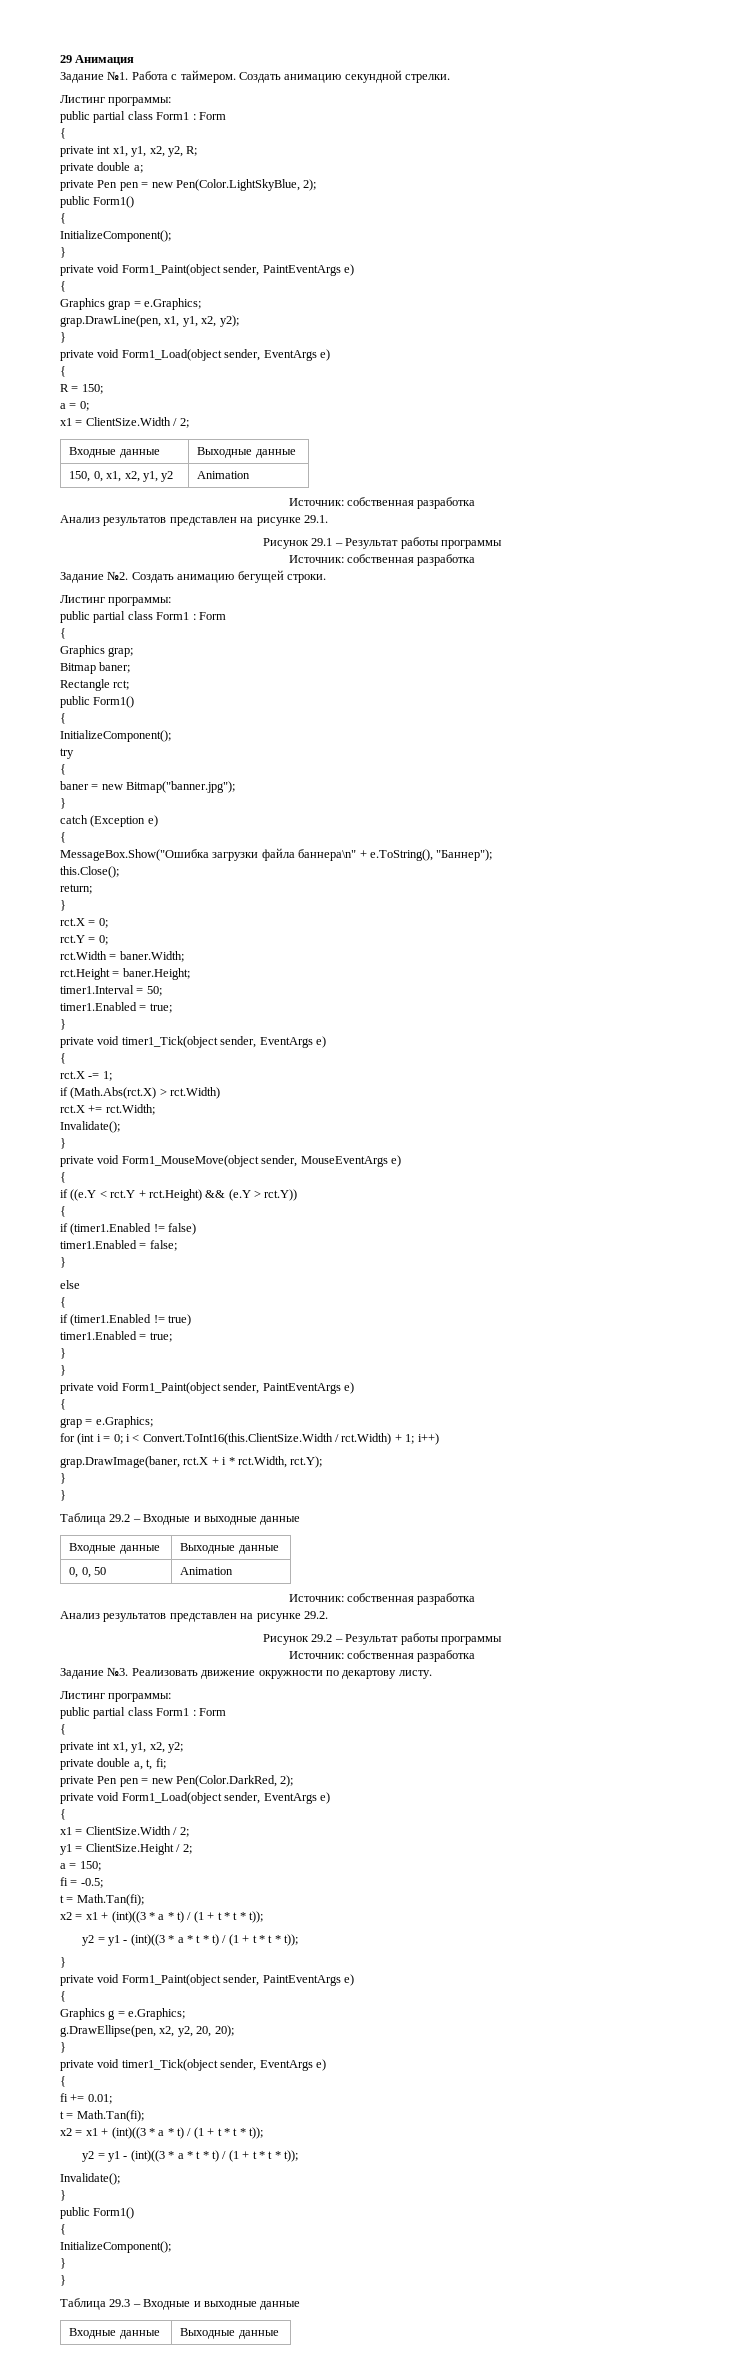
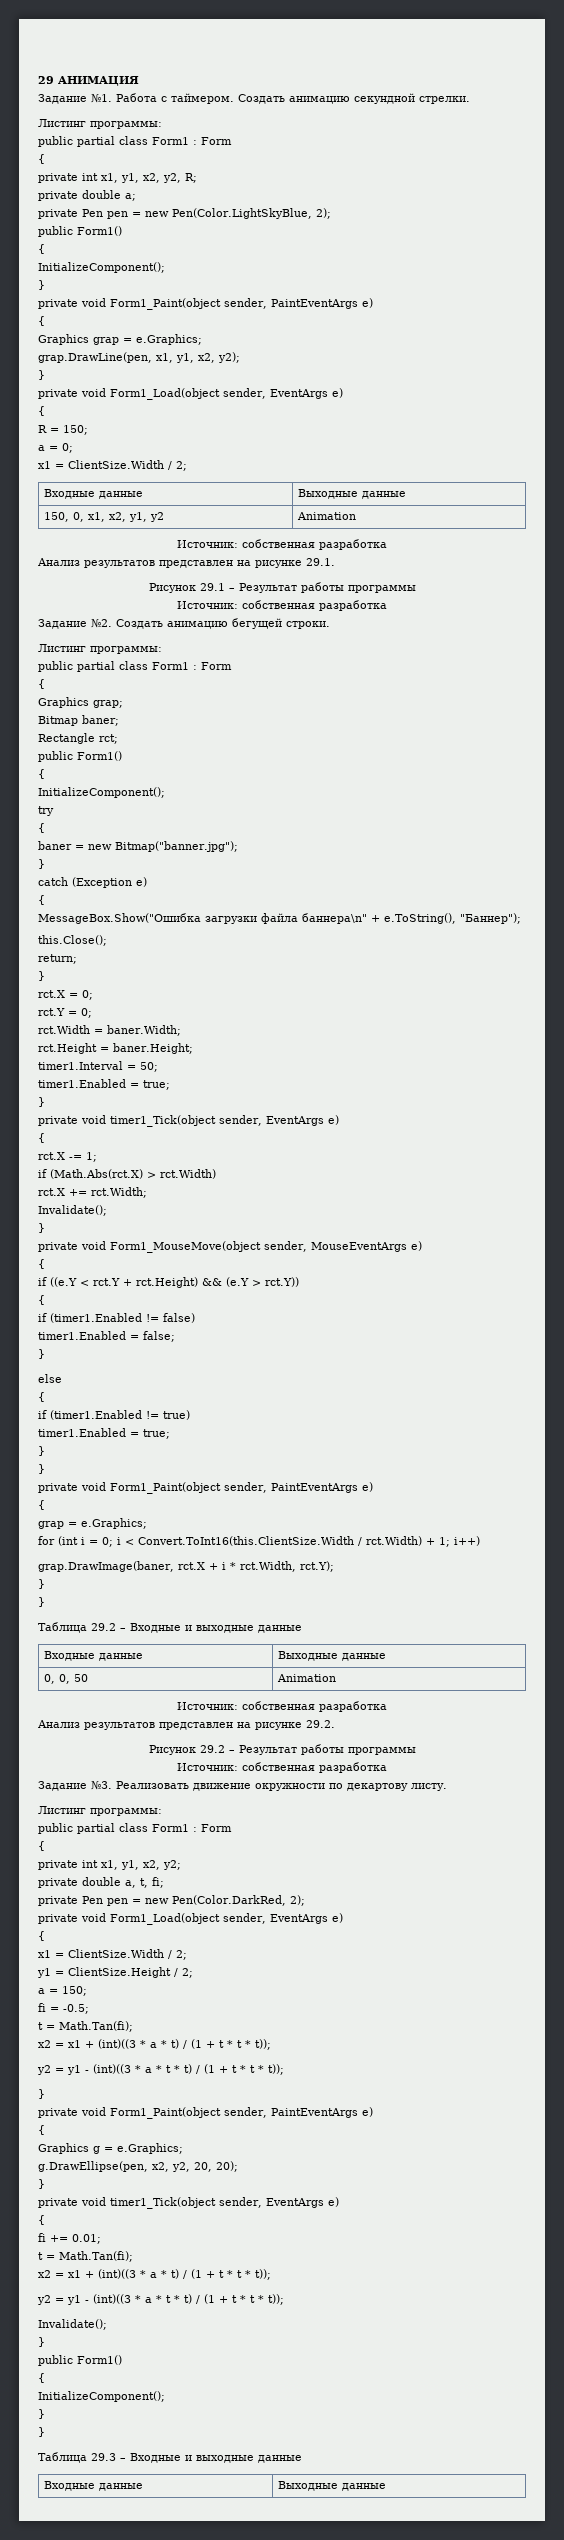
[75,55,135,65] Анимация -> [58,76,139,86] АНИМАЦИЯ

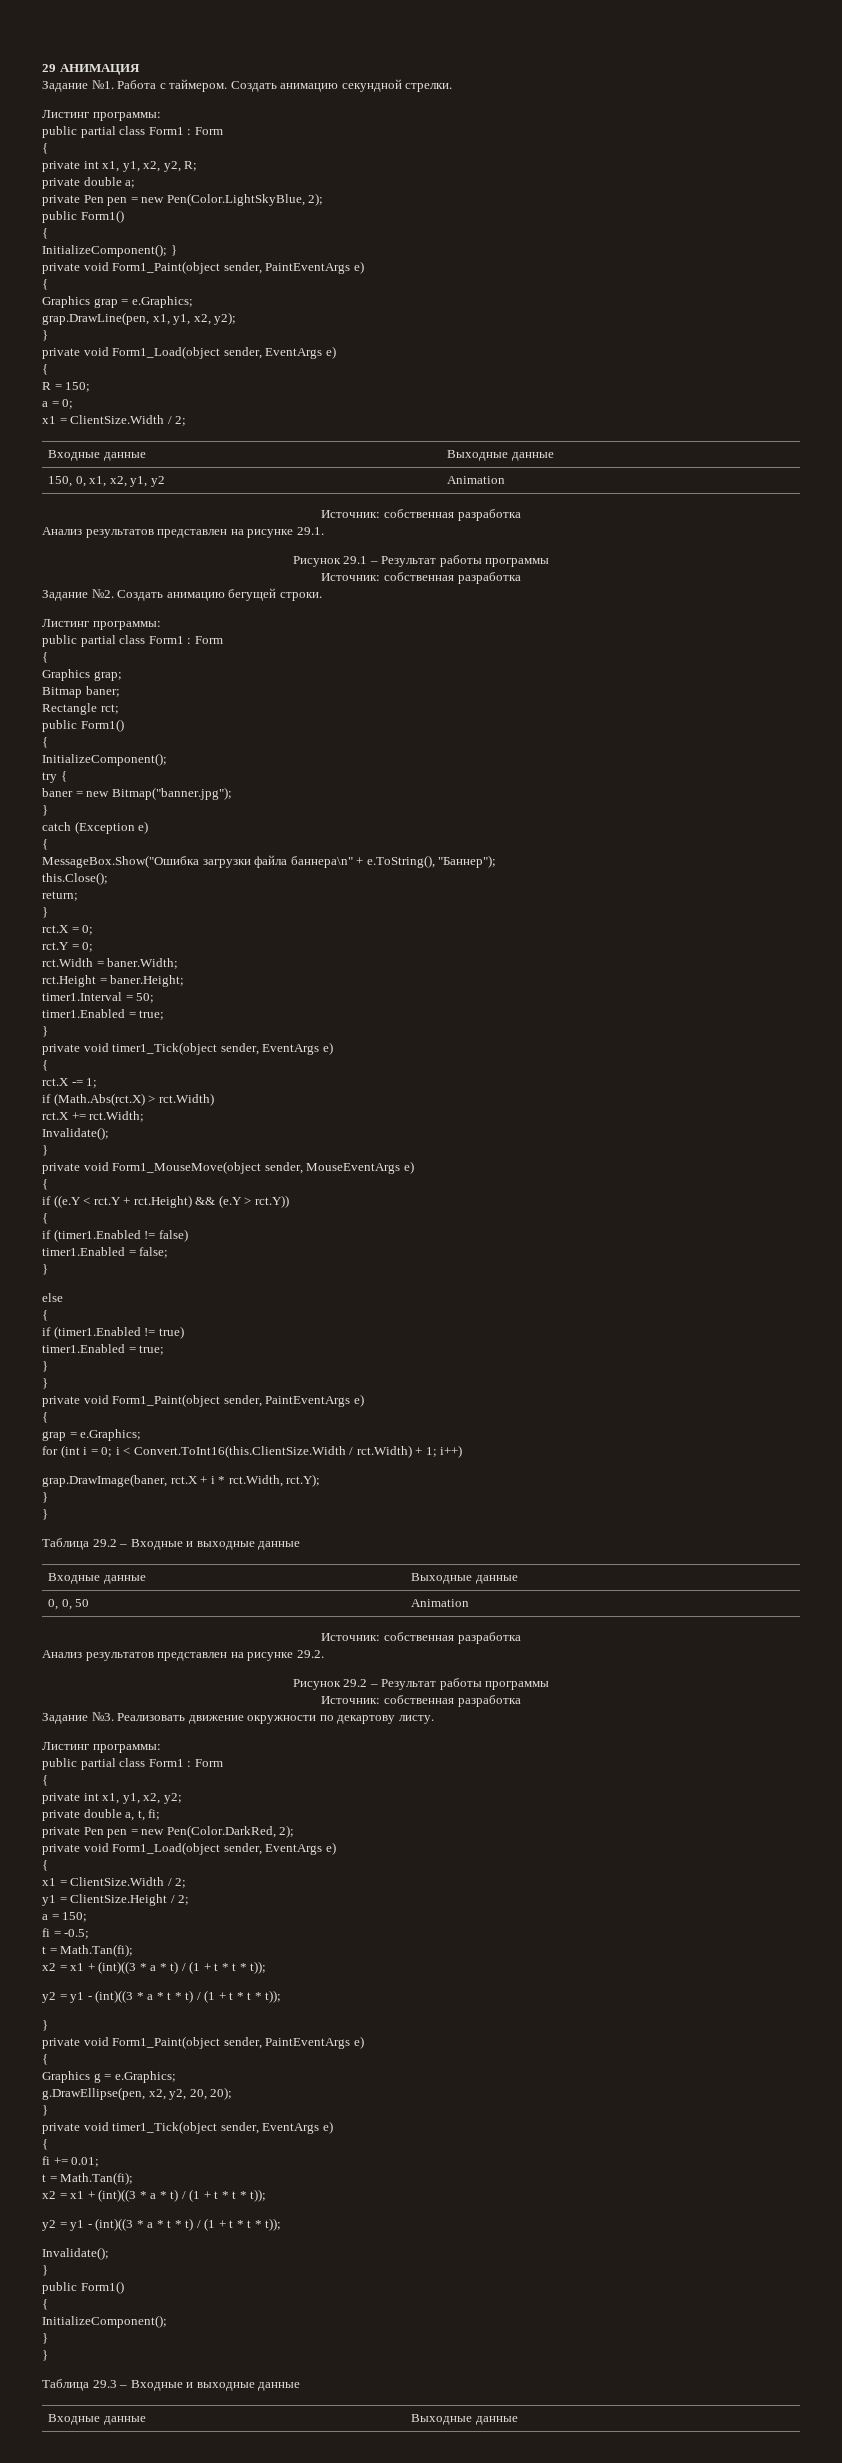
(165, 267) // -> (167, 250) none
(54, 811) // -> (57, 777) none

